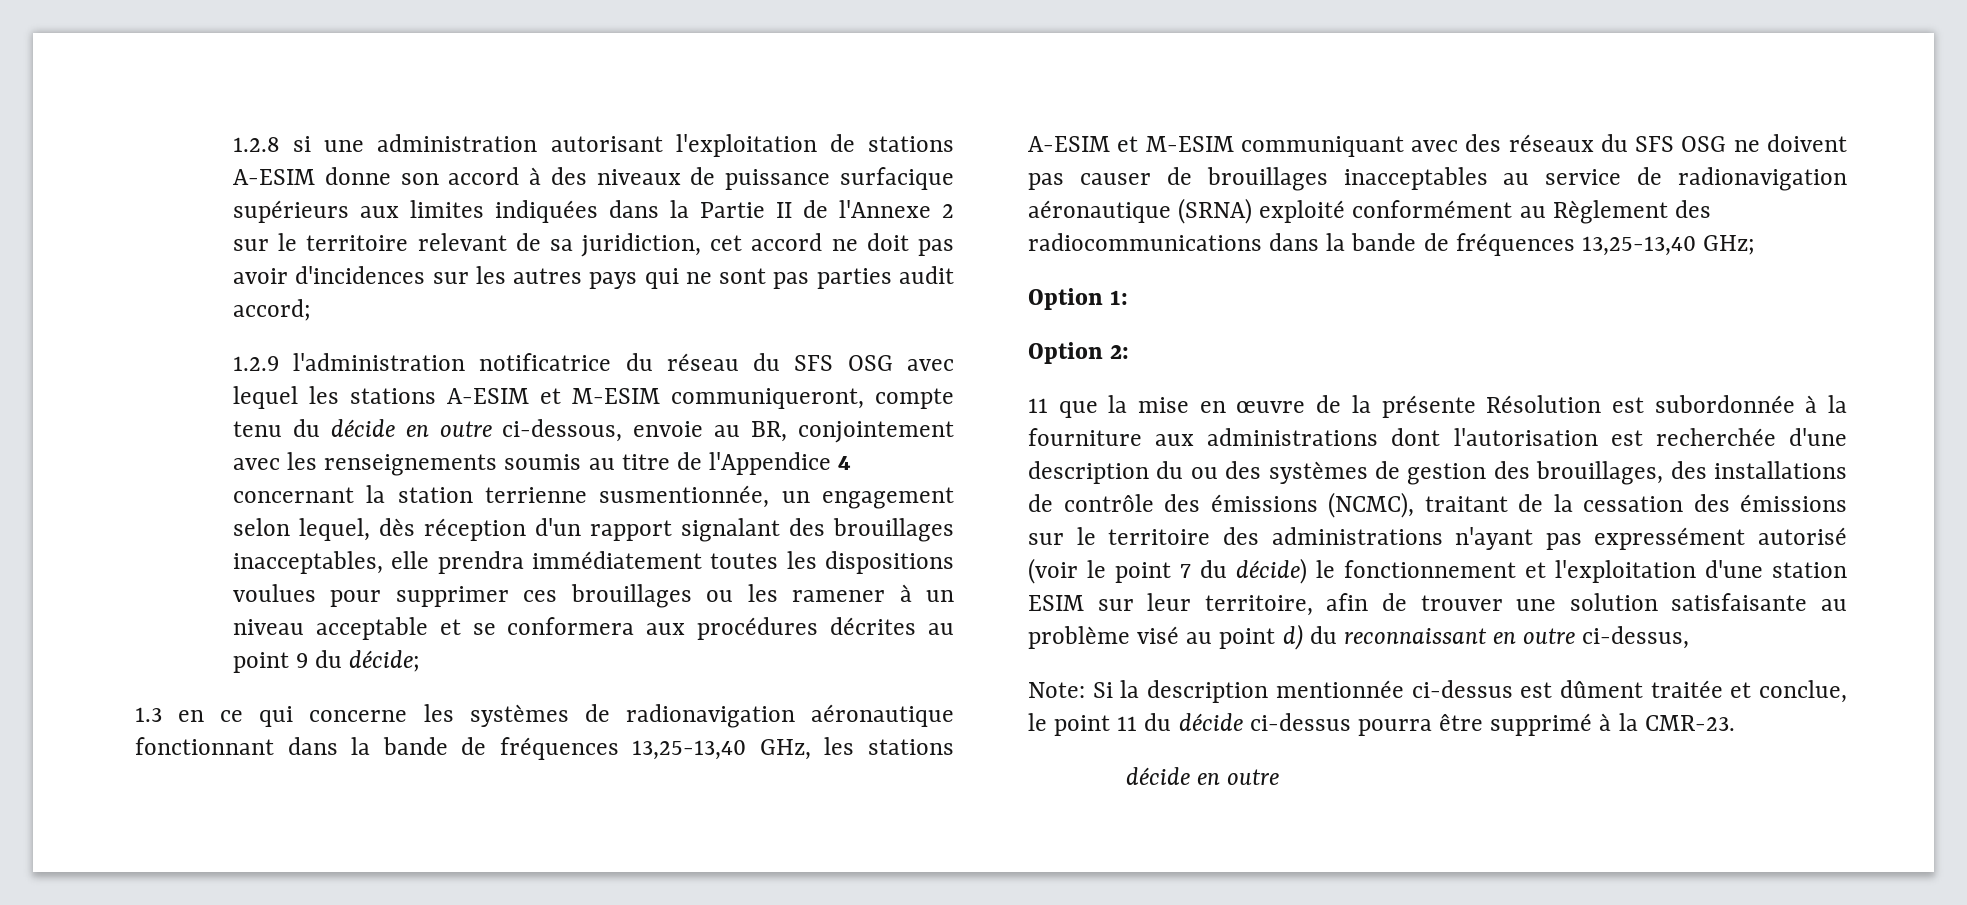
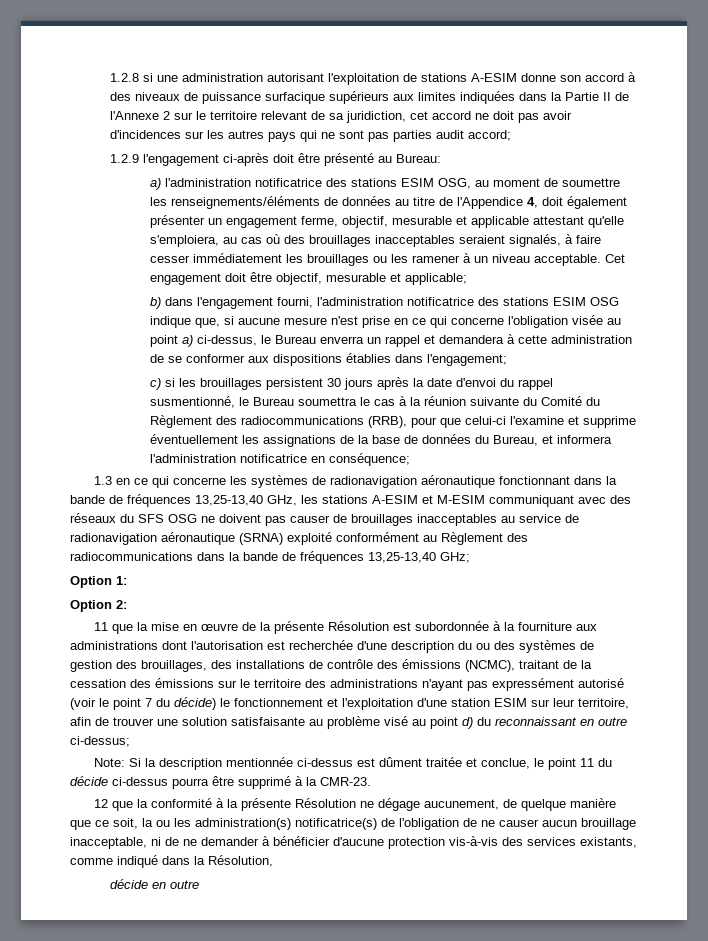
[293,353,954,371] [232,386,954,409] [232,419,955,443] [232,452,852,476] [232,485,954,509] [232,518,954,542] [232,551,955,574] [232,584,558,607] l'administration notificatrice du réseau du SFS OSG avec lequel les stations A-ESIM et M-ESIM communiqueront, compte tenu du décide en outre ci-dessous, envoie au BR, conjointement avec les renseignements soumis au titre de l'Appendice 4 concernant la station terrienne susmentionnée, un engagement selon lequel, dès réception d'un rapport signalant des brouillages inacceptables, elle prendra immédiatement toutes les dispositions voulues pour supprimer ces -> [142,153,441,166] [149,178,620,190] [149,196,627,209] [149,215,624,228] [149,234,601,247] [149,253,303,263] l'engagement ci-après doit être présenté au Bureau: // a) l'administration notificatrice des stations ESIM OSG, au moment de soumettre les renseignements/éléments de données au titre de l'Appendice 4, doit également présenter un engagement ferme, objectif, mesurable et applicable attestant qu'elle s'emploiera, au cas où des brouillages inacceptables seraient signalés, à faire cesser immédiatement les
[315,617,954,640] [232,650,421,673] acceptable et se conformera aux procédures décrites au point 9 du décide; -> [533,254,625,266] [149,272,467,285] [149,297,619,309] [149,315,621,328] [149,334,632,347] [149,353,507,366] [149,377,553,390] [149,396,600,408] [149,415,636,428] [149,434,612,447] [149,453,410,466] acceptable. Cet engagement doit être objectif, mesurable et applicable; // b) dans l'engagement fourni, l'administration notificatrice des stations ESIM OSG indique que, si aucune mesure n'est prise en ce qui concerne l'obligation visée au point a) ci-dessus, le Bureau enverra un rappel et demandera à cette administration de se conformer aux dispositions établies dans l'engagement; // c) si les brouillages persistent 30 jours après la date d'envoi du rappel susmentionné, le Bureau soumettra le cas à la réunion suivante du Comité du Règlement des radiocommunications (RRB), pour que celui-ci l'examine et supprime éventuellement les assignations de la base de données du Bureau, et informera l'administration notificatrice en conséquence;
[1582,626,1690,649] ci-dessus, -> [70,736,130,747] ci-dessus;
(1735, 723) none -> [93,798,616,811] [70,818,636,830] [70,836,637,849] [70,855,273,868] // 12 que la conformité à la présente Résolution ne dégage aucunement, de quelque manière que ce soit, la ou les administration(s) notificatrice(s) de l'obligation de ne causer aucun brouillage inacceptable, ni de ne demander à bénéficier d'aucune protection vis-à-vis des services existants, comme indiqué dans la Résolution,

